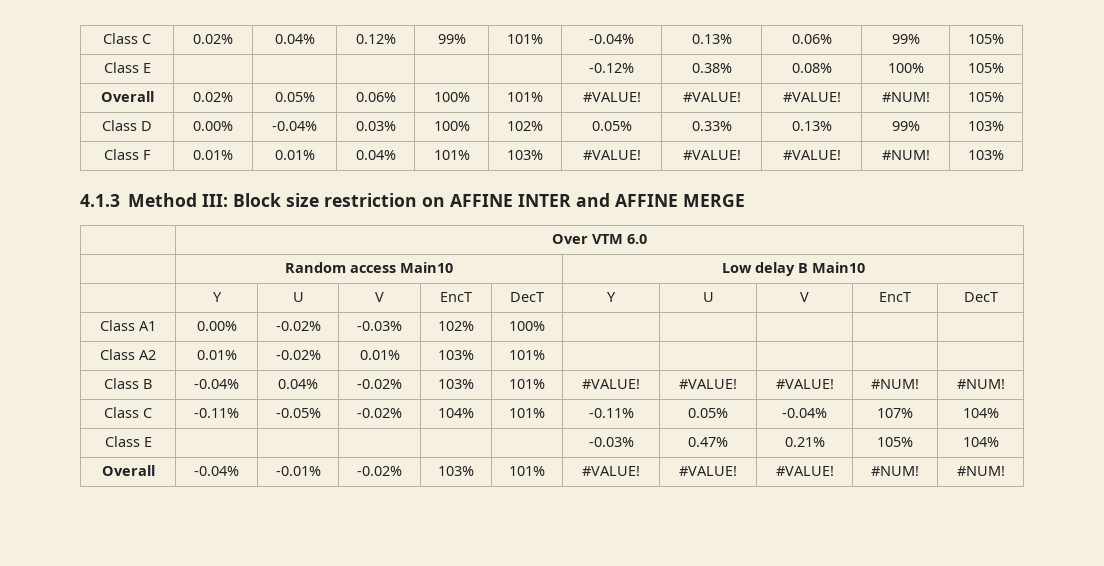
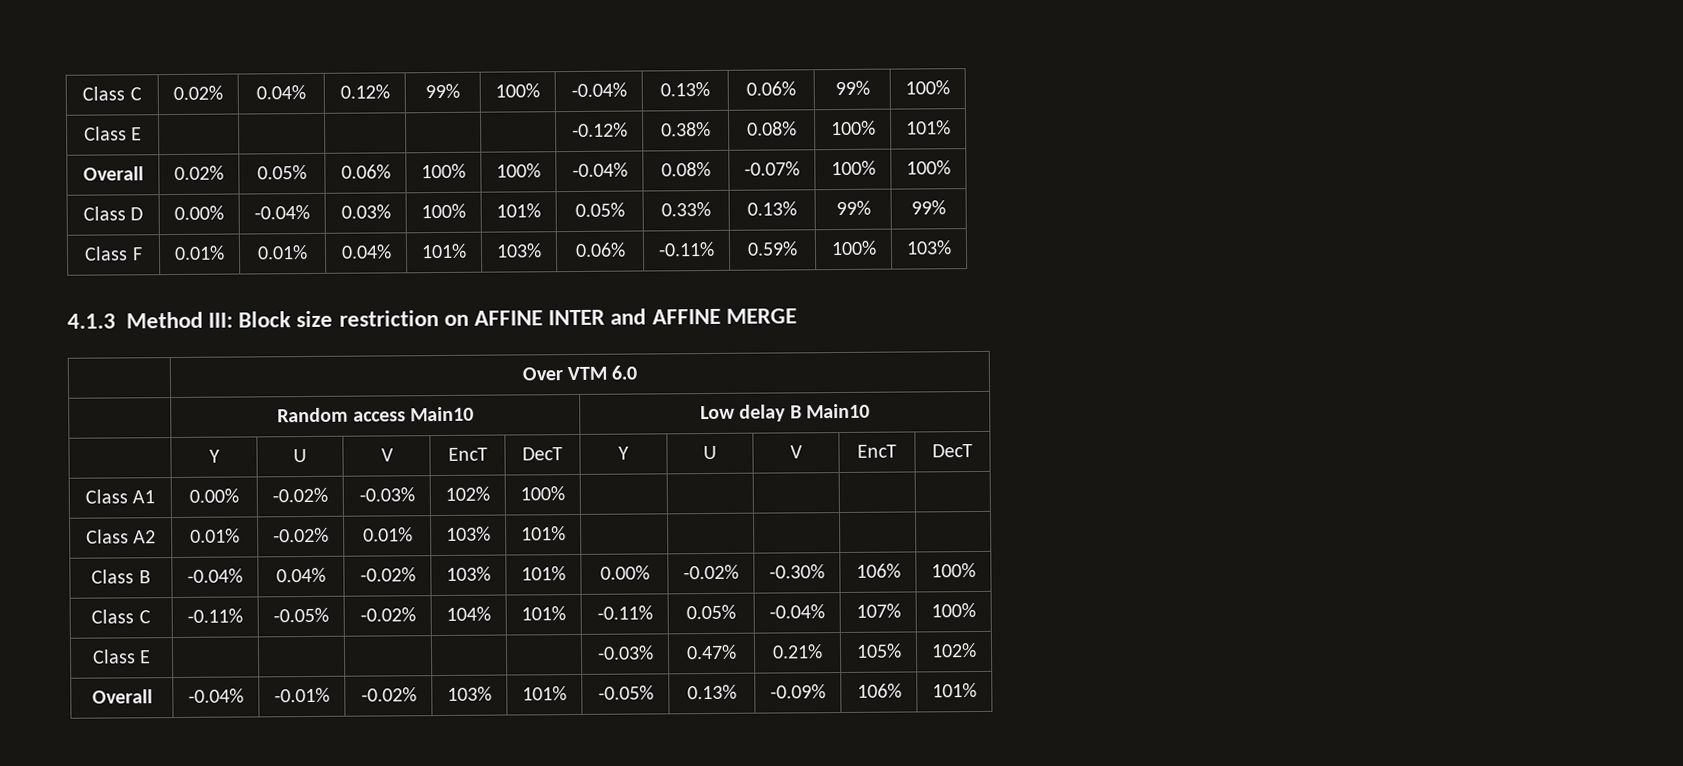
[507,34,543,44] 101% -> [495,83,540,98] 100%
[968,34,1004,44] 105% -> [905,80,950,95] 100%
[968,63,1004,73] 105% -> [906,120,951,135] 101%
[507,92,543,102] [582,92,641,102] [682,92,741,102] [782,92,841,102] [881,92,930,102] [968,92,1004,102] 101% | #VALUE! | #VALUE! | #VALUE! | #NUM! | 105% -> [496,163,541,178] [571,162,628,178] [661,161,711,177] [744,161,800,176] [830,160,876,176] [906,160,951,175] 100% | -0.04% | 0.08% | -0.07% | 100% | 100%
[507,121,543,131] 102% -> [496,203,541,218] 101%
[968,121,1004,131] 103% -> [911,200,946,215] 99%
[582,150,641,160] [682,150,741,160] [782,150,841,160] [881,150,930,160] #VALUE! | #VALUE! | #VALUE! | #NUM! -> [574,242,626,257] [658,241,715,257] [747,241,798,256] [830,240,877,256] 0.06% | -0.11% | 0.59% | 100%
[582,379,640,389] [679,379,737,389] [775,379,834,389] [871,379,919,389] [956,379,1005,389] #VALUE! | #VALUE! | #VALUE! | #NUM! | #NUM! -> [599,565,650,580] [683,564,739,580] [769,564,825,579] [855,563,901,578] [931,563,976,578] 0.00% | -0.02% | -0.30% | 106% | 100%
[962,408,999,418] 104% -> [931,602,976,618] 100%
[962,437,999,447] 104% -> [931,642,977,658] 102%
[582,466,640,476] [679,466,737,476] [775,466,834,476] [871,466,919,476] [956,466,1005,476] #VALUE! | #VALUE! | #VALUE! | #NUM! | #NUM! -> [597,685,654,700] [687,684,737,700] [770,684,826,699] [856,683,902,698] [932,682,977,698] -0.05% | 0.13% | -0.09% | 106% | 101%

